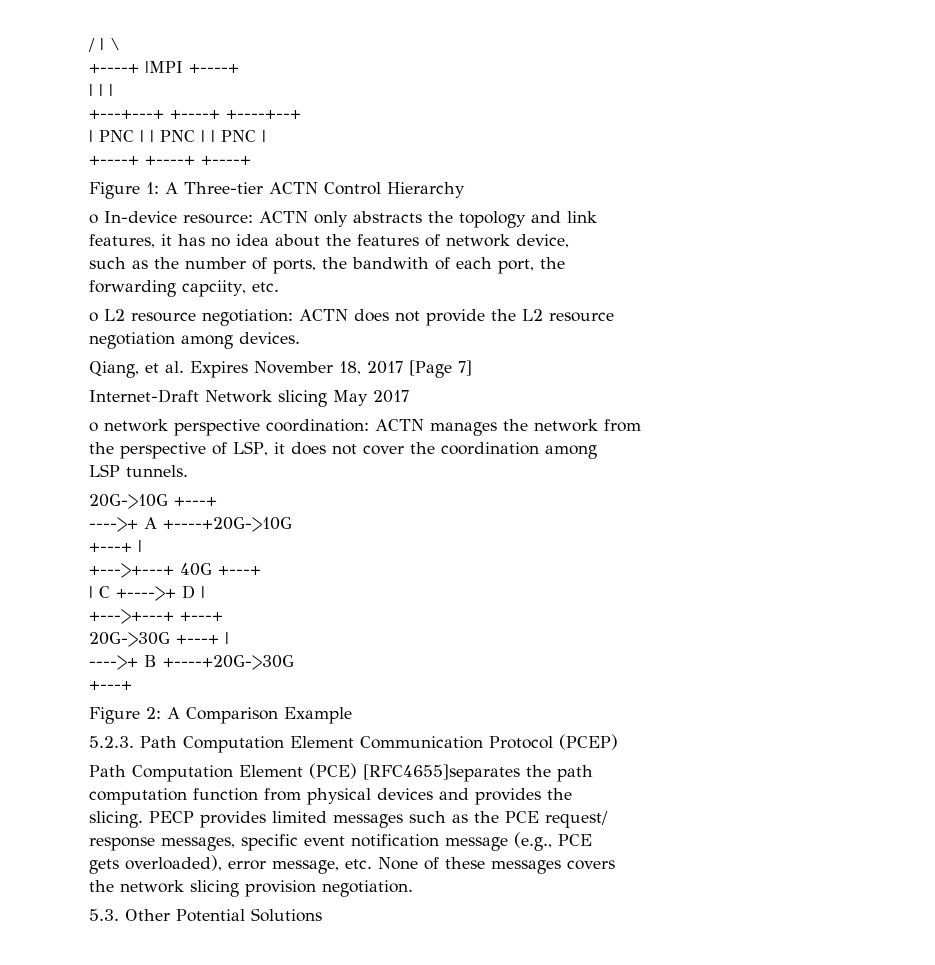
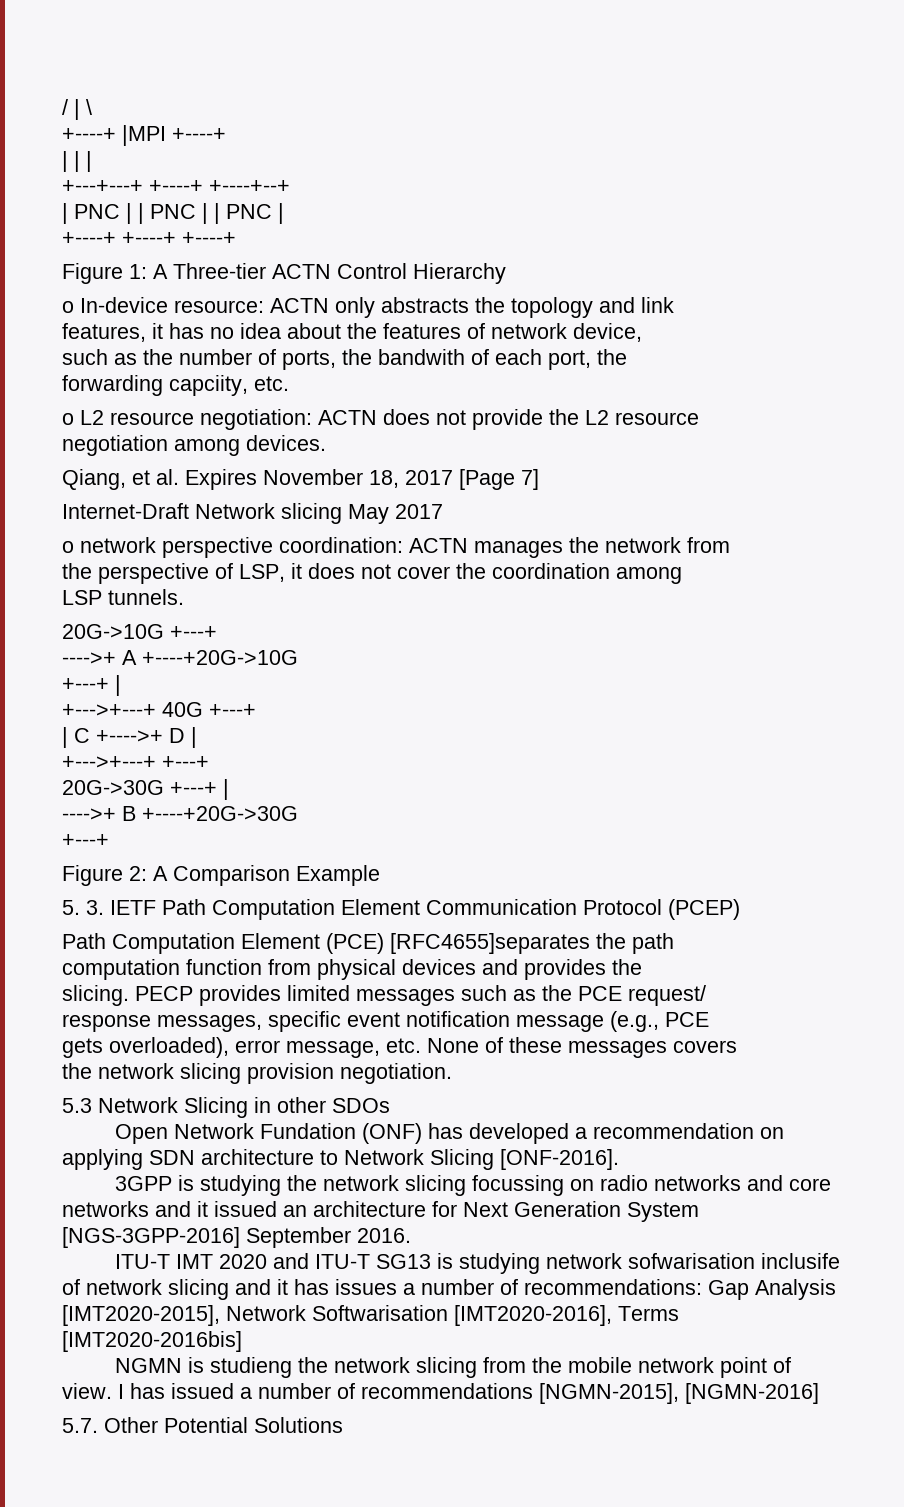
[89,736,134,748] 5.2.3. -> [62,900,156,915] 5. 3. IETF
[89,909,119,921] 5.3. -> [62,1097,390,1118] [114,1123,784,1144] [62,1149,619,1170] [114,1175,831,1196] [62,1201,699,1222] [62,1227,411,1248] [114,1253,840,1274] [62,1279,836,1300] [62,1305,679,1326] [62,1331,242,1352] [114,1357,791,1378] [62,1383,819,1404] [62,1418,98,1433] 5.3 Network Slicing in other SDOs // Open Network Fundation (ONF) has developed a recommendation on applying SDN architecture to Network Slicing [ONF-2016]. // 3GPP is studying the network slicing focussing on radio networks and core networks and it issued an architecture for Next Generation System [NGS-3GPP-2016] September 2016. // ITU-T IMT 2020 and ITU-T SG13 is studying network sofwarisation inclusife of network slicing and it has issues a number of recommendations: Gap Analysis [IMT2020-2015], Network Softwarisation [IMT2020-2016], Terms [IMT2020-2016bis] // NGMN is studieng the network slicing from the mobile network point of view. I has issued a number of recommendations [NGMN-2015], [NGMN-2016] // 5.7.

